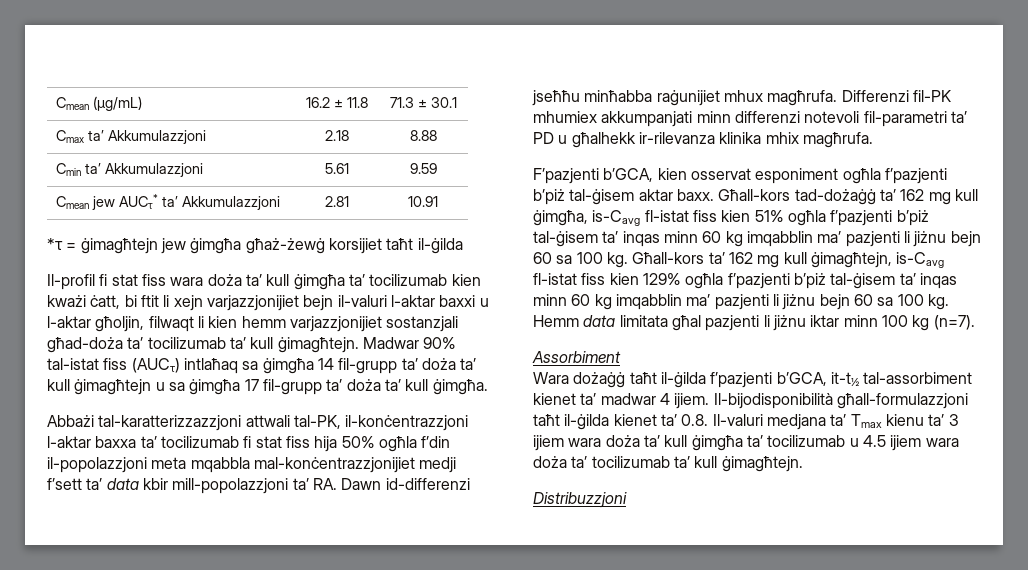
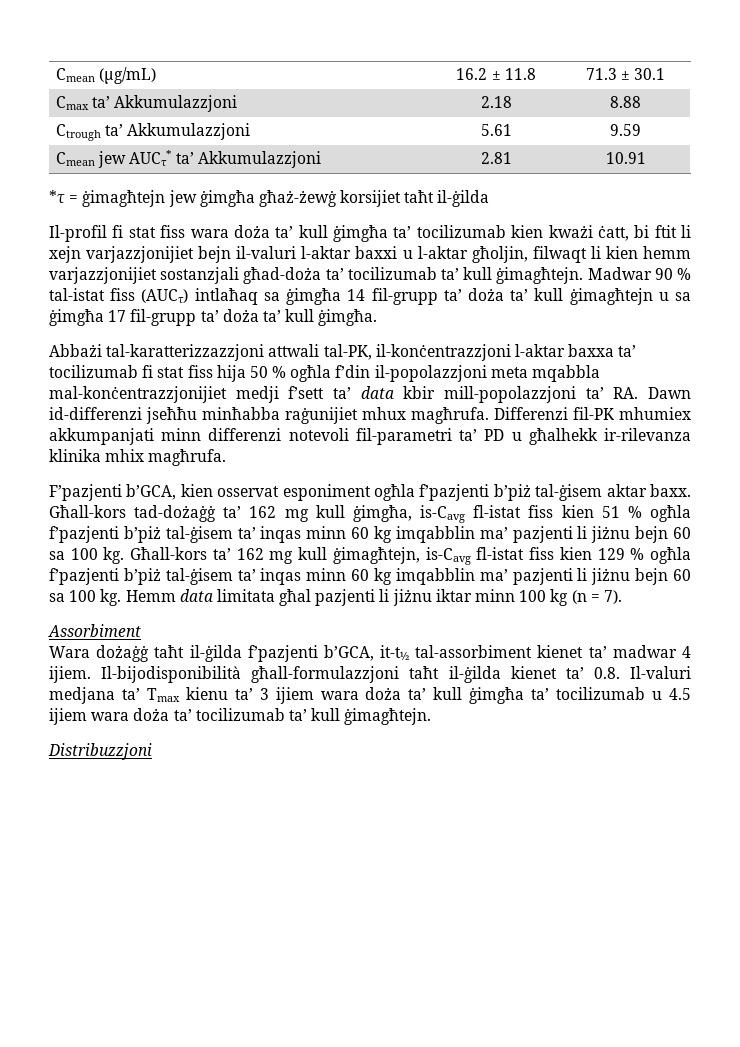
[56,163,82,176] Cmin -> [55,124,101,141] Ctrough
[423,337,457,349] 90% -> [654,268,691,280] 90 %
[341,436,375,448] 50% -> [249,366,287,378] 50 %
[754,210,784,222] 51% -> [601,506,642,518] 51 %
[642,273,681,285] 129% -> [597,548,645,560] 129 %
[933,315,975,330] (n=7). -> [571,590,622,604] (n = 7).

